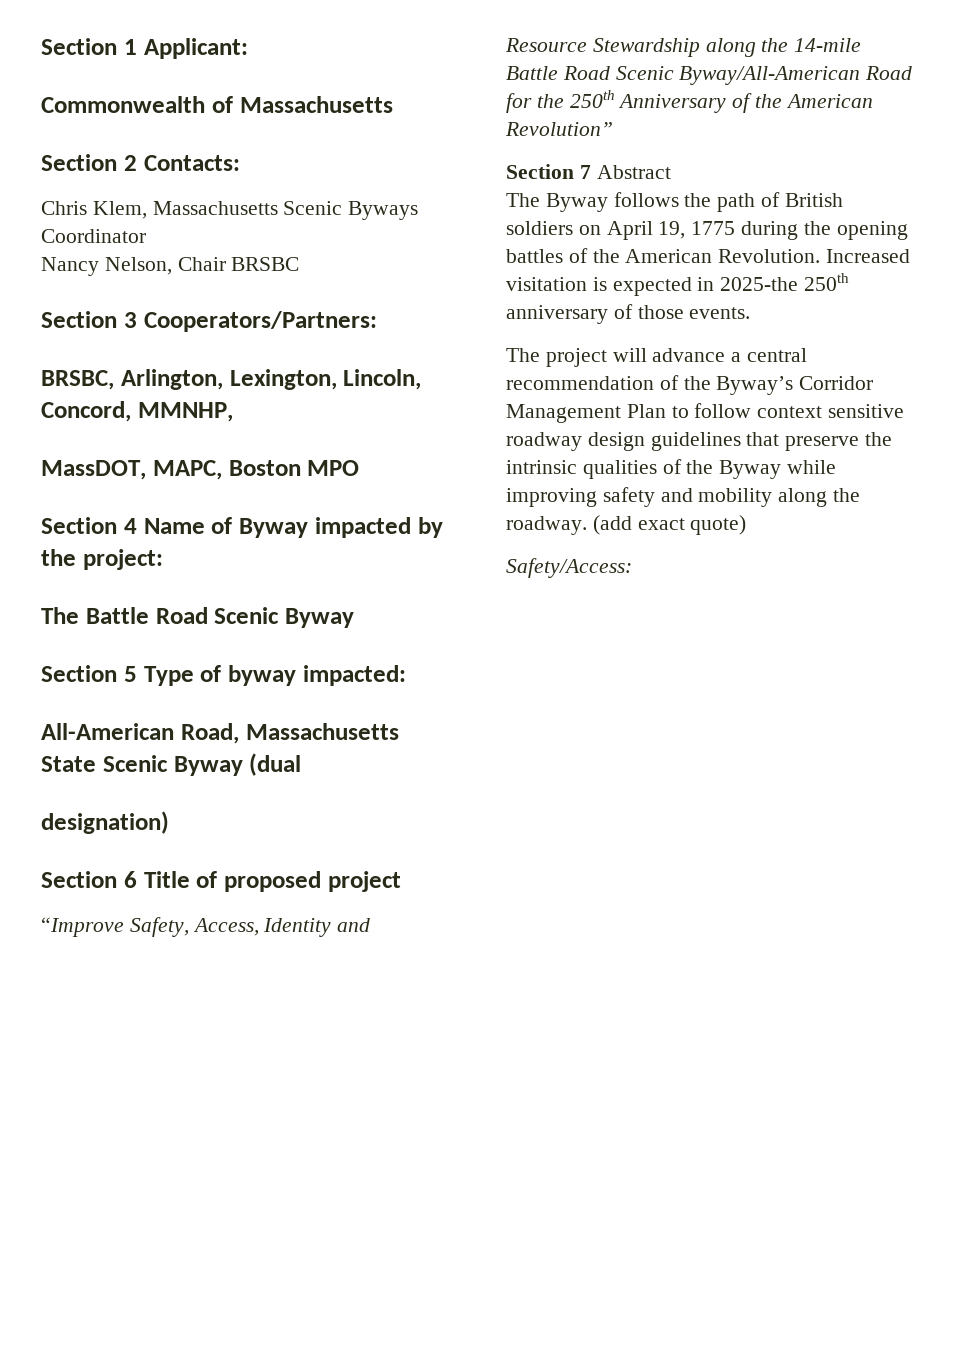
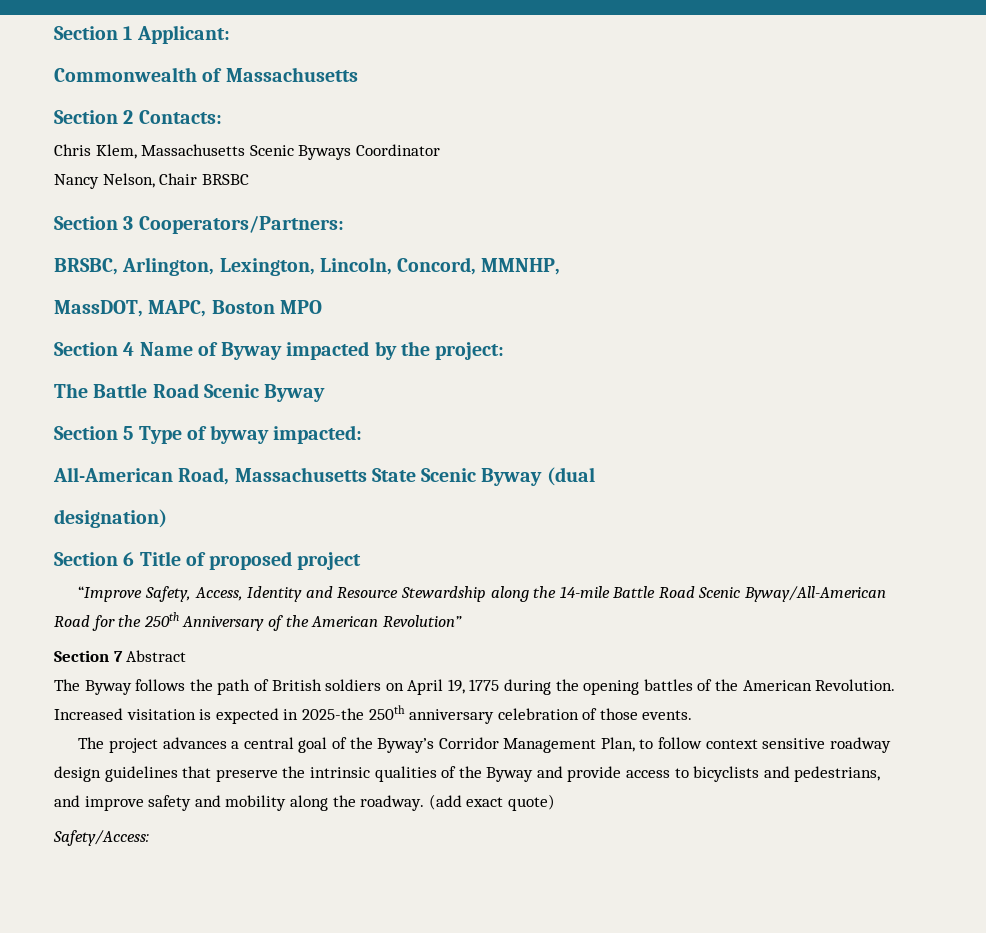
(608, 314) none -> [497,708,579,720] celebration
[612,348,726,362] will advance -> [162,737,227,749] advances
[506,376,654,390] recommendation -> [298,737,328,753] goal
[626,404,666,418] Plan -> [600,737,635,752] Plan,
[787,460,837,474] [506,488,597,507] while improving -> [536,766,881,782] [54,795,144,811] and provide access to bicyclists and pedestrians, and improve

